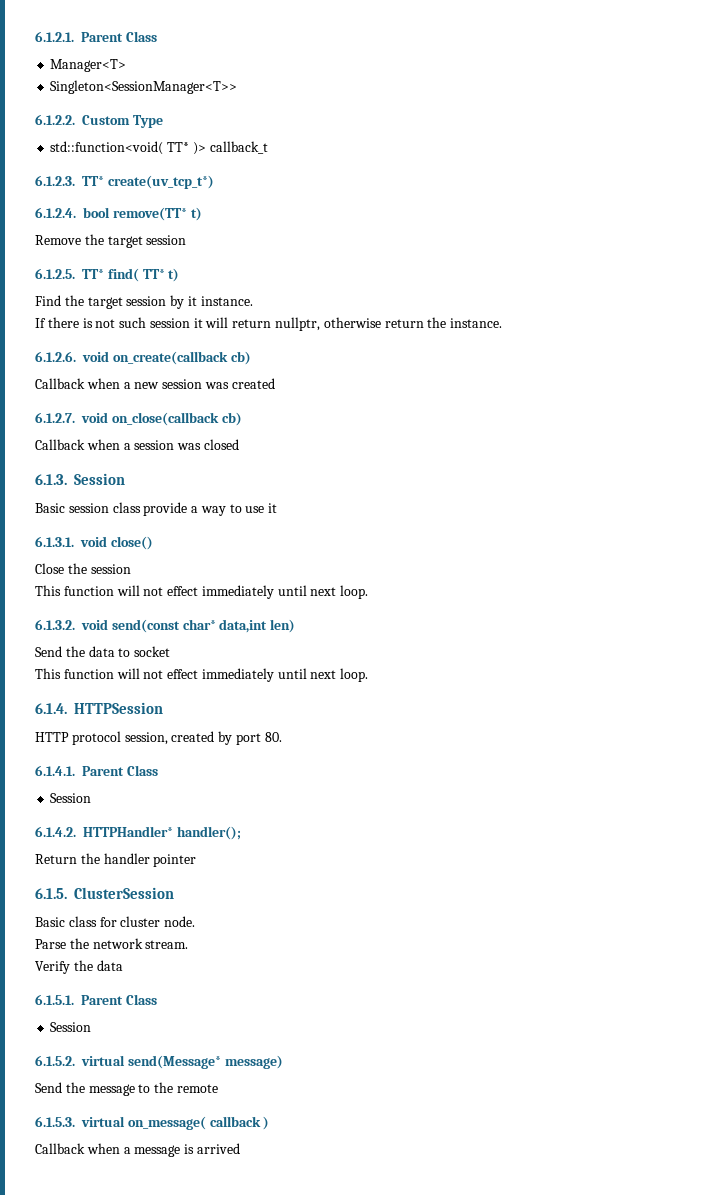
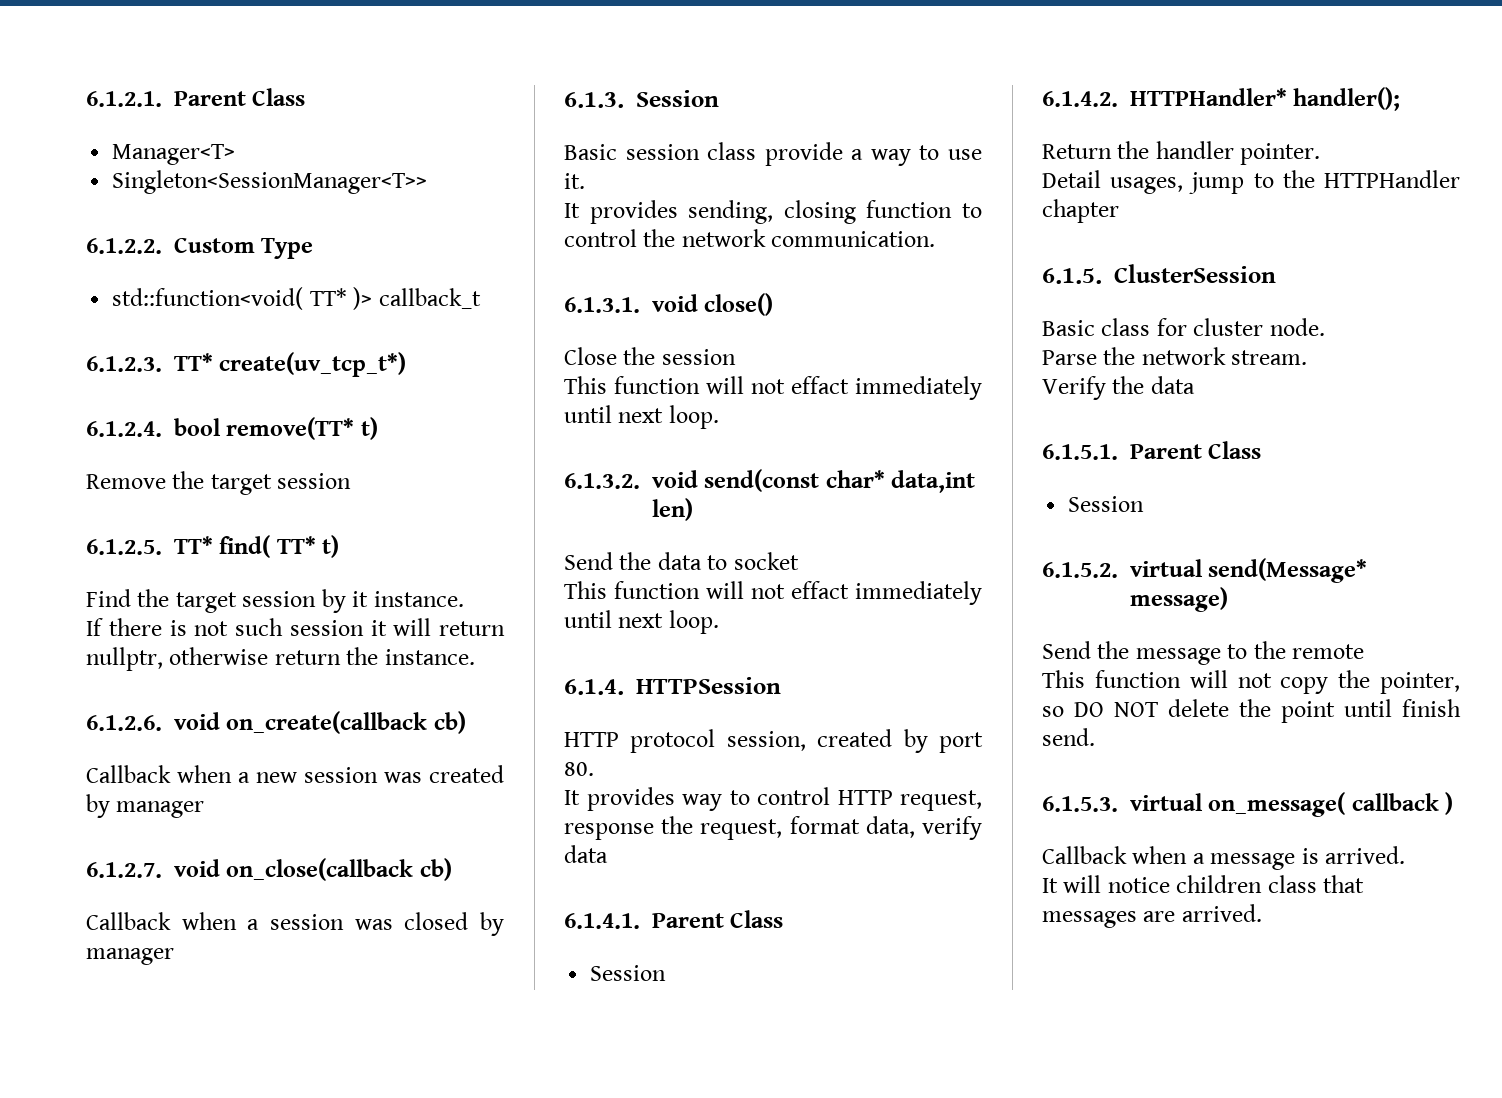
(275, 383) none -> [86,794,205,818] by manager
(239, 444) none -> [480,912,505,936] [86,948,174,965] by manager
[268,503,278,513] it -> [564,173,585,189] [564,200,982,224] [564,229,936,247] it. // It provides sending, closing function to control the network communication.
[167,586,199,596] effect -> [791,376,849,394] effact
[167,669,199,679] effect -> [791,581,849,599] effact
(282, 737) none -> [564,787,982,811] [564,816,982,840] [564,845,608,863] // It provides way to control HTTP request, response the request, format data, verify data
[153,854,197,867] pointer -> [1240,143,1321,165] [1042,170,1460,194] [1042,199,1119,223] pointer. // Detail usages, jump to the HTTPHandler chapter
(218, 1088) none -> [1042,670,1460,694] [1042,699,1461,723] [1042,728,1095,746] // This function will not copy the pointer, so DO NOT delete the point until finish send.
[196,1143,240,1154] arrived -> [1325,846,1406,864] [1042,875,1365,893] [1042,904,1262,928] arrived. // It will notice children class that messages are arrived.

